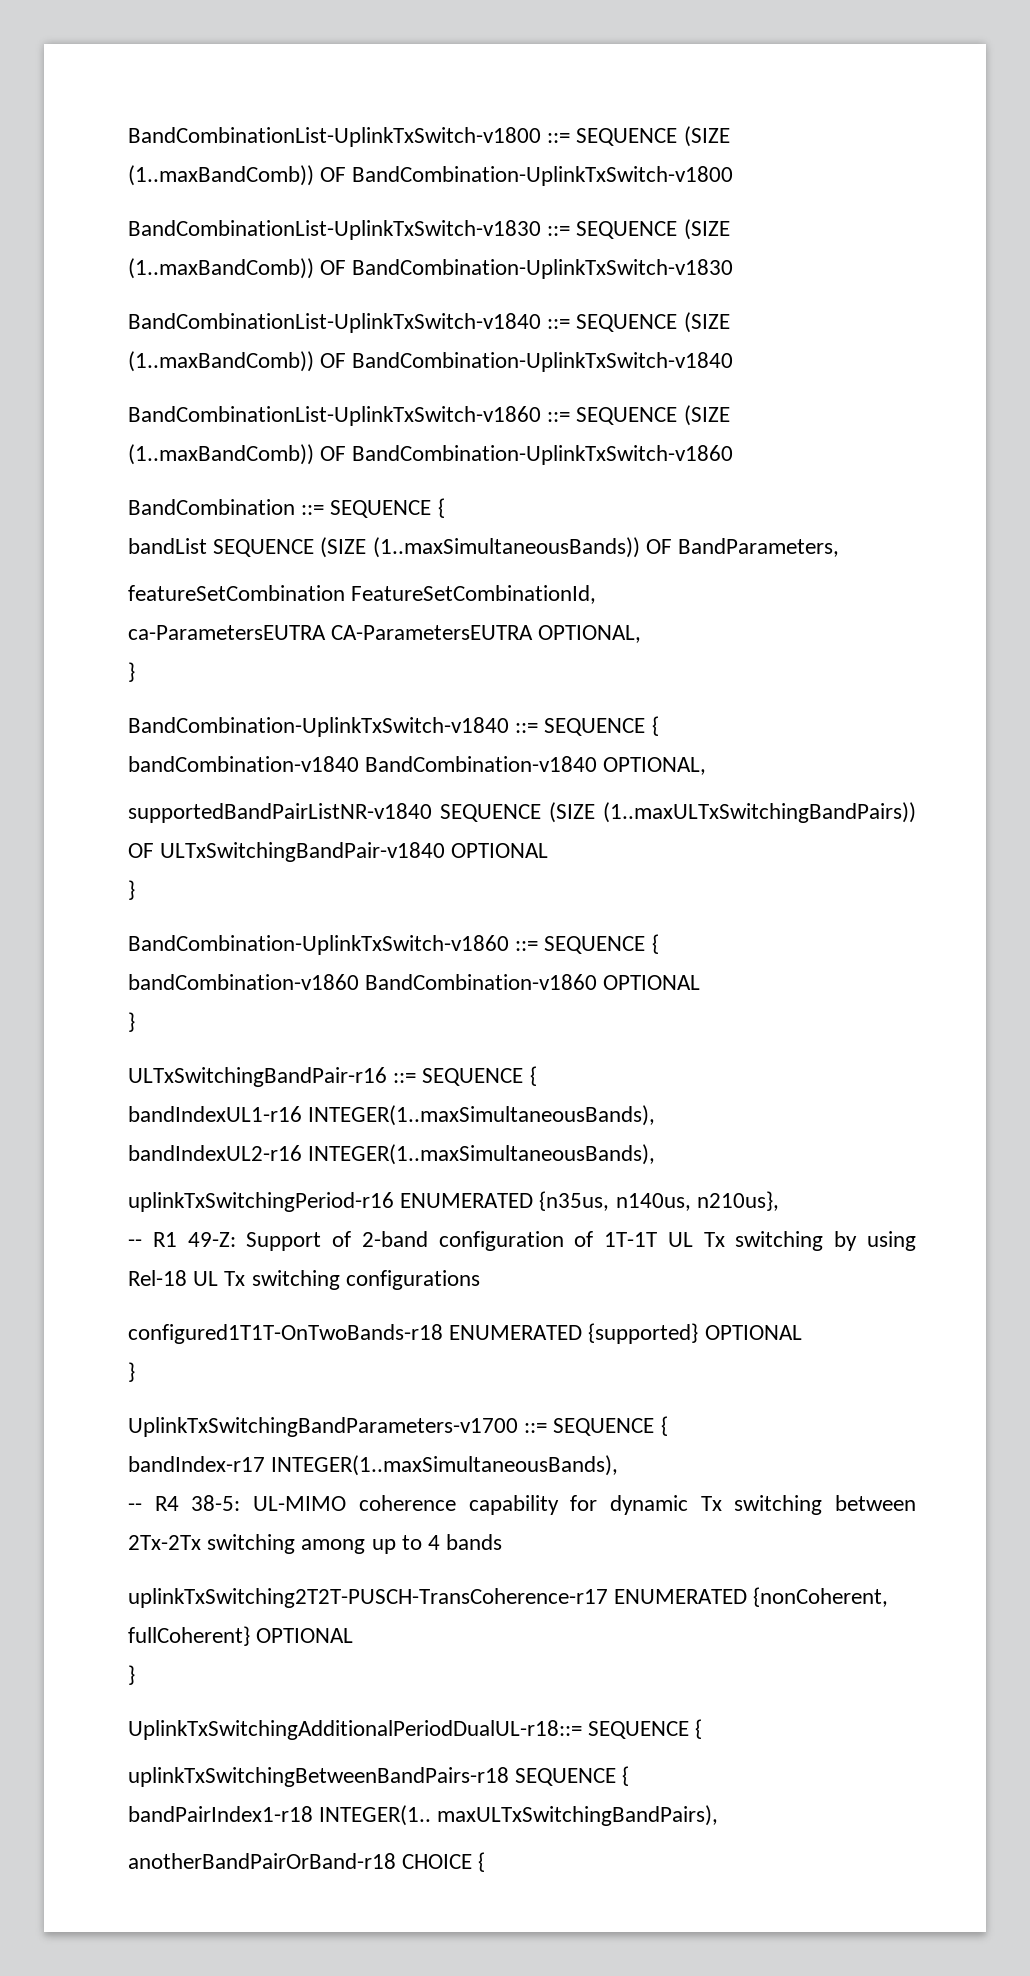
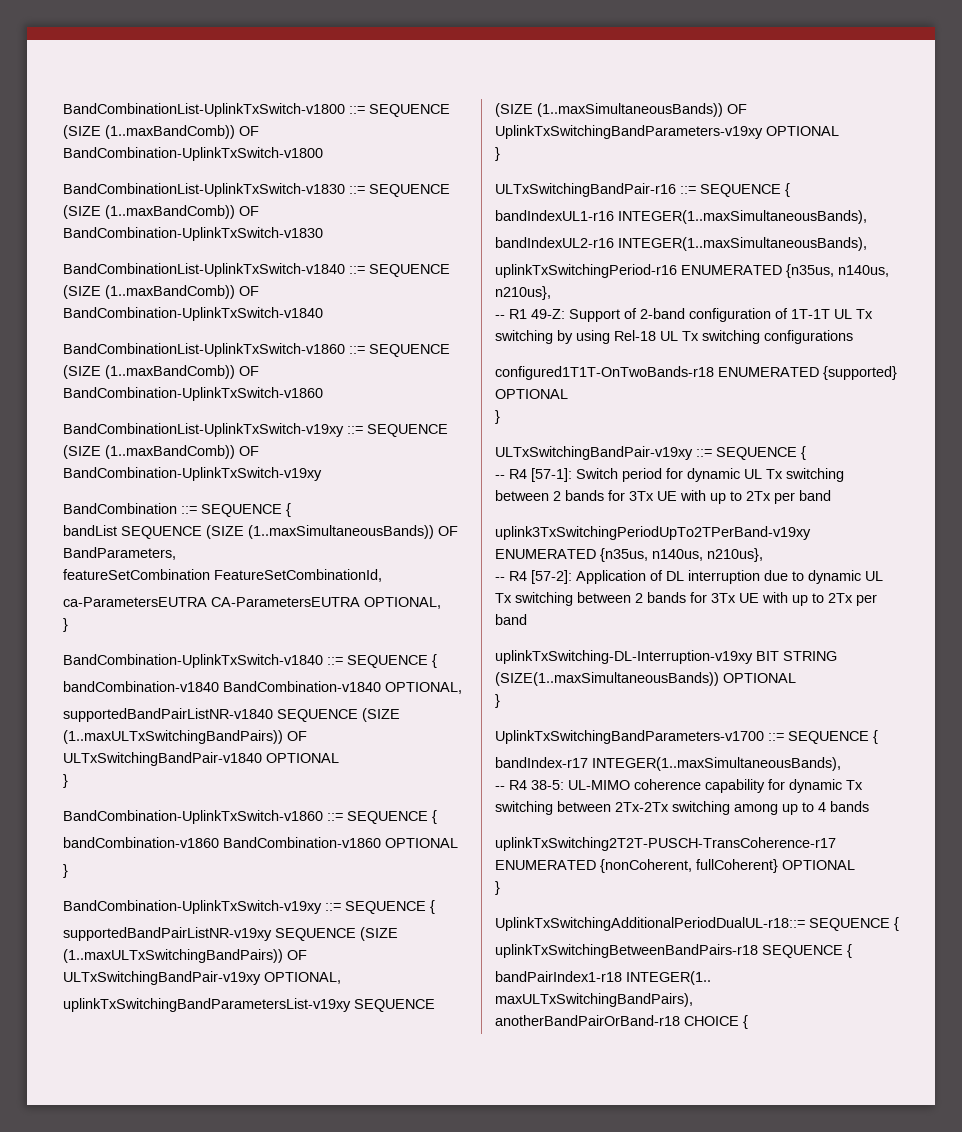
(734, 455) none -> [63,423,448,437] [63,445,259,459] [63,467,322,481] // BandCombinationList-UplinkTxSwitch-v19xy ::= SEQUENCE (SIZE (1..maxBandComb)) OF BandCombination-UplinkTxSwitch-v19xy
(135, 1022) none -> [63,900,435,914] [63,927,398,941] [63,949,307,963] [63,971,341,985] [63,998,435,1012] [495,103,747,117] [495,125,839,139] [495,147,500,161] // BandCombination-UplinkTxSwitch-v19xy ::= SEQUENCE { // supportedBandPairListNR-v19xy SEQUENCE (SIZE (1..maxULTxSwitchingBandPairs)) OF ULTxSwitchingBandPair-v19xy OPTIONAL, // uplinkTxSwitchingBandParametersList-v19xy SEQUENCE (SIZE (1..maxSimultaneousBands)) OF UplinkTxSwitchingBandParameters-v19xy OPTIONAL // }
(135, 1372) none -> [495,446,806,460] [495,468,844,482] [495,490,831,504] [495,526,811,540] [495,548,763,562] [495,570,883,584] [495,592,877,606] [495,614,527,625] [495,650,837,664] [495,672,796,686] [495,694,500,708] // ULTxSwitchingBandPair-v19xy ::= SEQUENCE { // -- R4 [57-1]: Switch period for dynamic UL Tx switching between 2 bands for 3Tx UE with up to 2Tx per band // uplink3TxSwitchingPeriodUpTo2TPerBand-v19xy ENUMERATED {n35us, n140us, n210us}, // -- R4 [57-2]: Application of DL interruption due to dynamic UL Tx switching between 2 bands for 3Tx UE with up to 2Tx per band // uplinkTxSwitching-DL-Interruption-v19xy BIT STRING (SIZE(1..maxSimultaneousBands)) OPTIONAL // }

